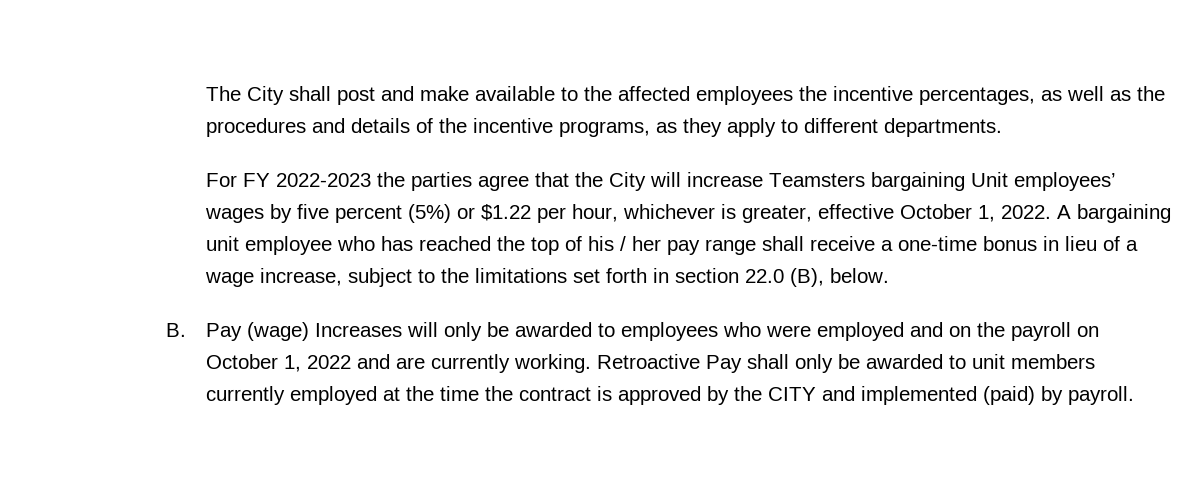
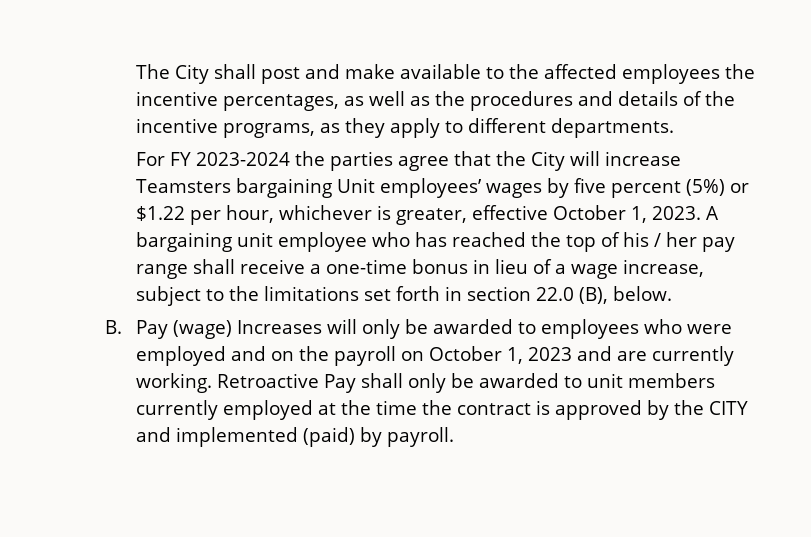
[275,173,371,187] 2022-2023 -> [196,152,291,166] 2023-2024
[1000,205,1051,219] 2022. -> [652,206,702,220] 2023.
[306,355,351,369] 2022 -> [528,347,573,361] 2023

